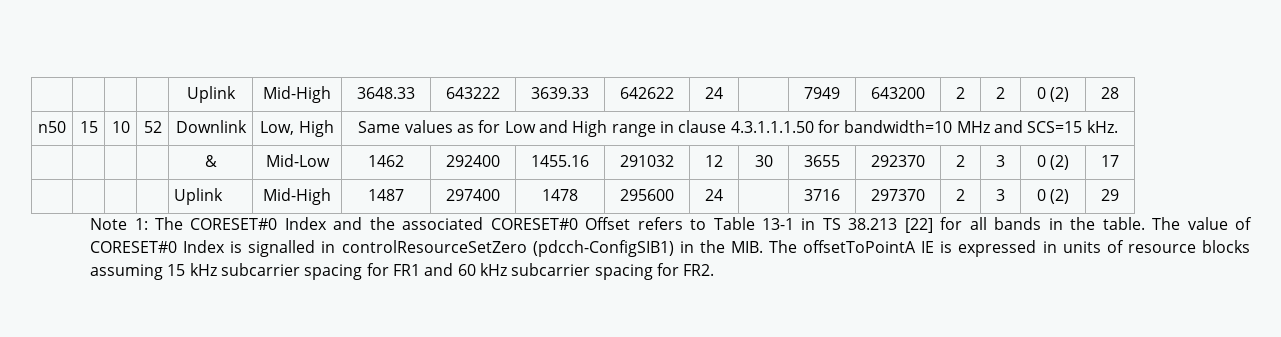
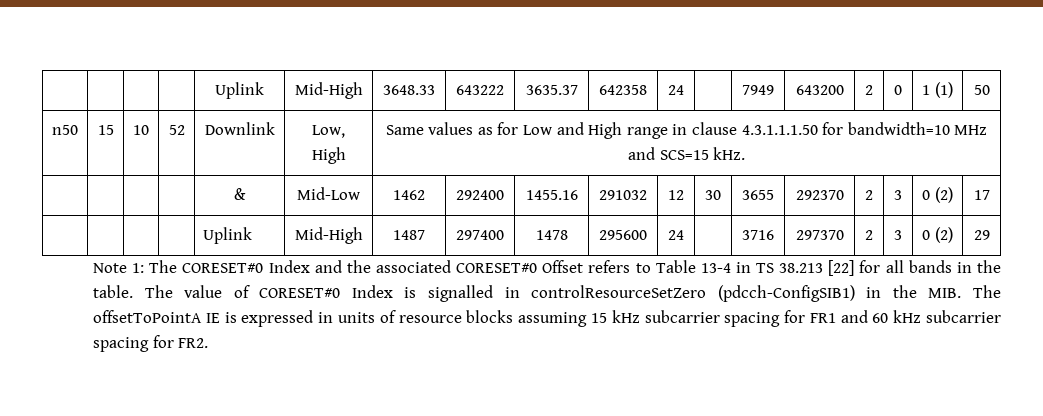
[531,87,589,99] [620,87,674,99] 3639.33 | 642622 -> [525,85,578,95] [599,85,647,95] 3635.37 | 642358
[996,87,1005,99] [1036,87,1070,102] [1101,87,1119,99] 2 | 0 (2) | 28 -> [894,85,902,95] [922,82,953,98] [973,85,990,95] 0 | 1 (1) | 50
[762,218,795,230] 13-1 -> [700,263,731,273] 13-4

